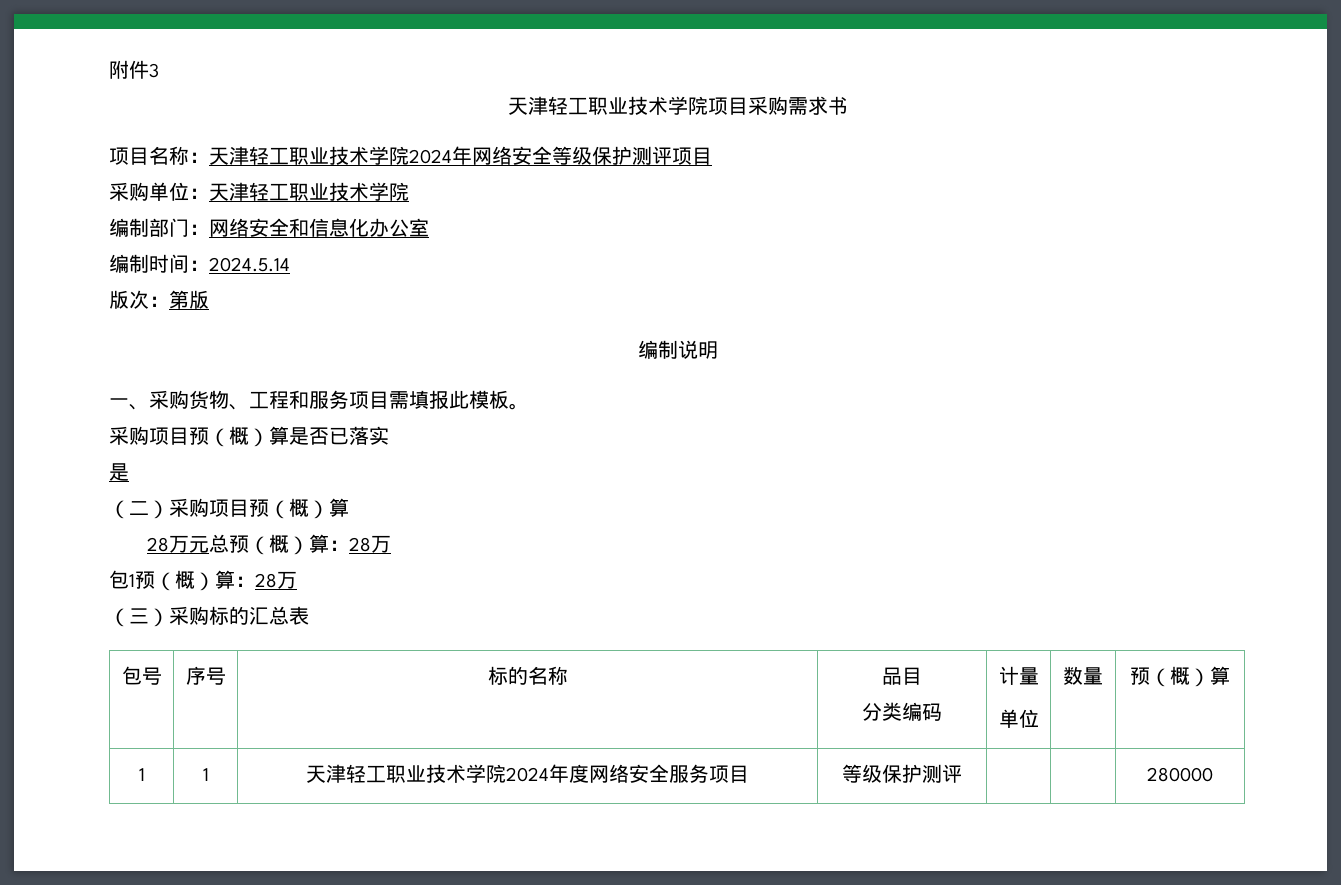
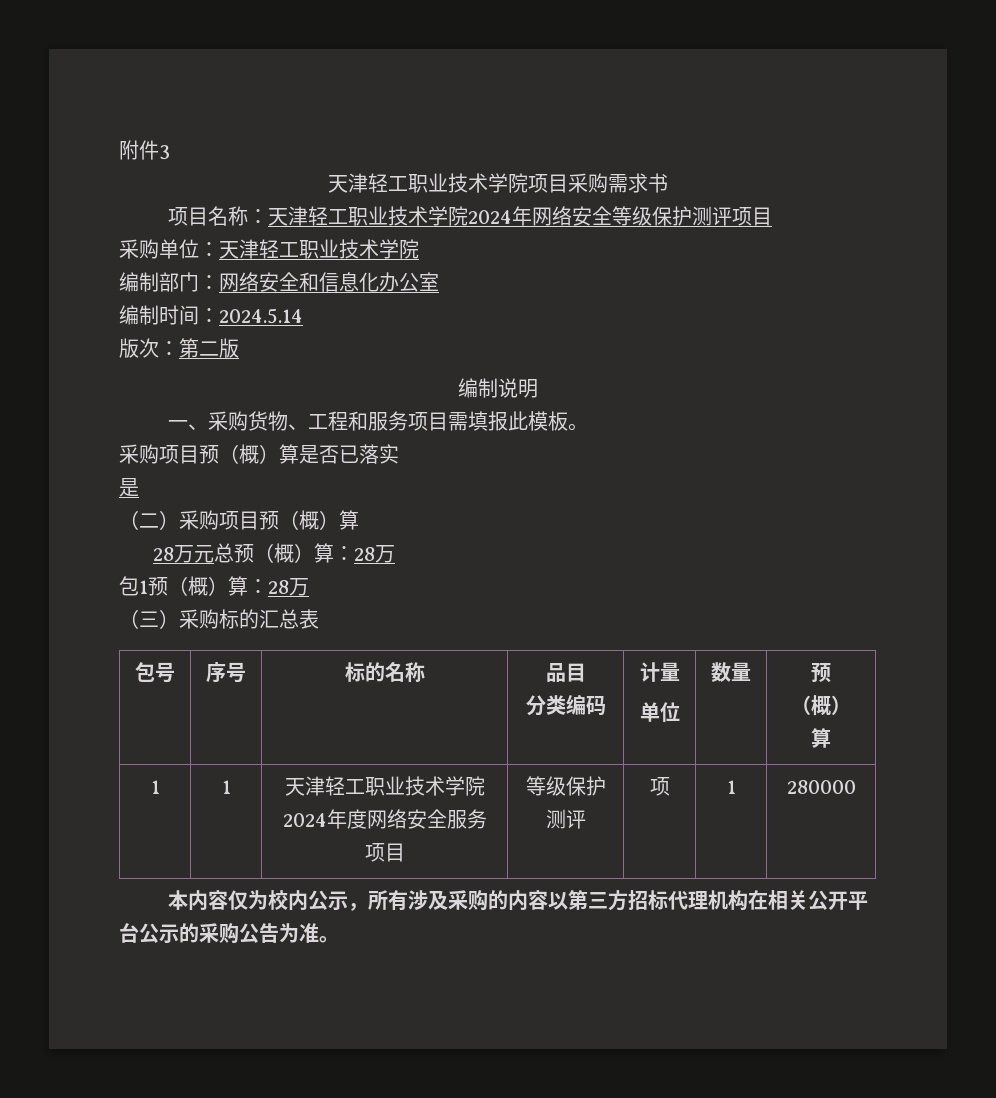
(189, 299) none -> [199,341,219,356] 二
(962, 773) | -> [649,777,670,796] [726,780,736,794] 项 | 1
(1213, 774) none -> [168,890,869,911] [119,923,339,944] // 本内容仅为校内公示，所有涉及采购的内容以第三方招标代理机构在相关公开平台公示的采购公告为准。

